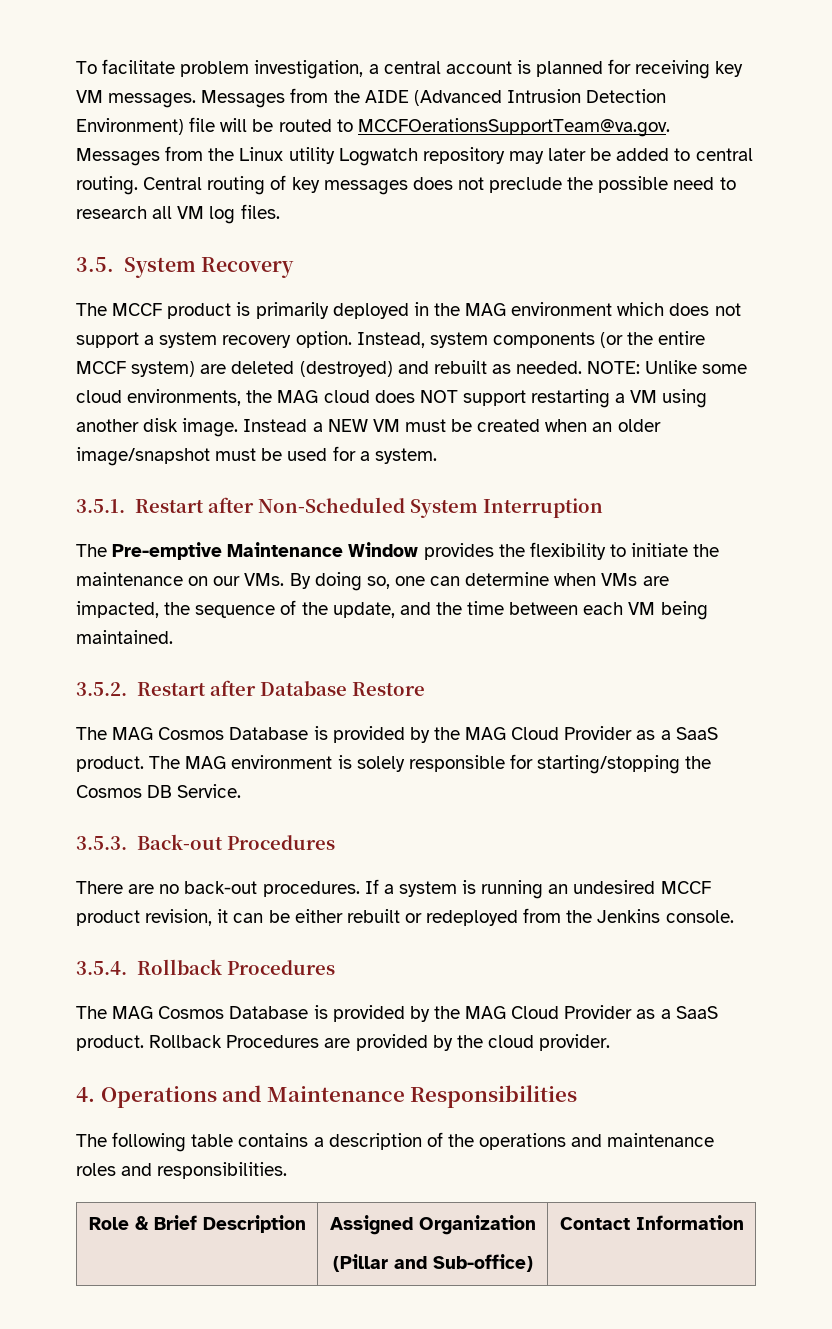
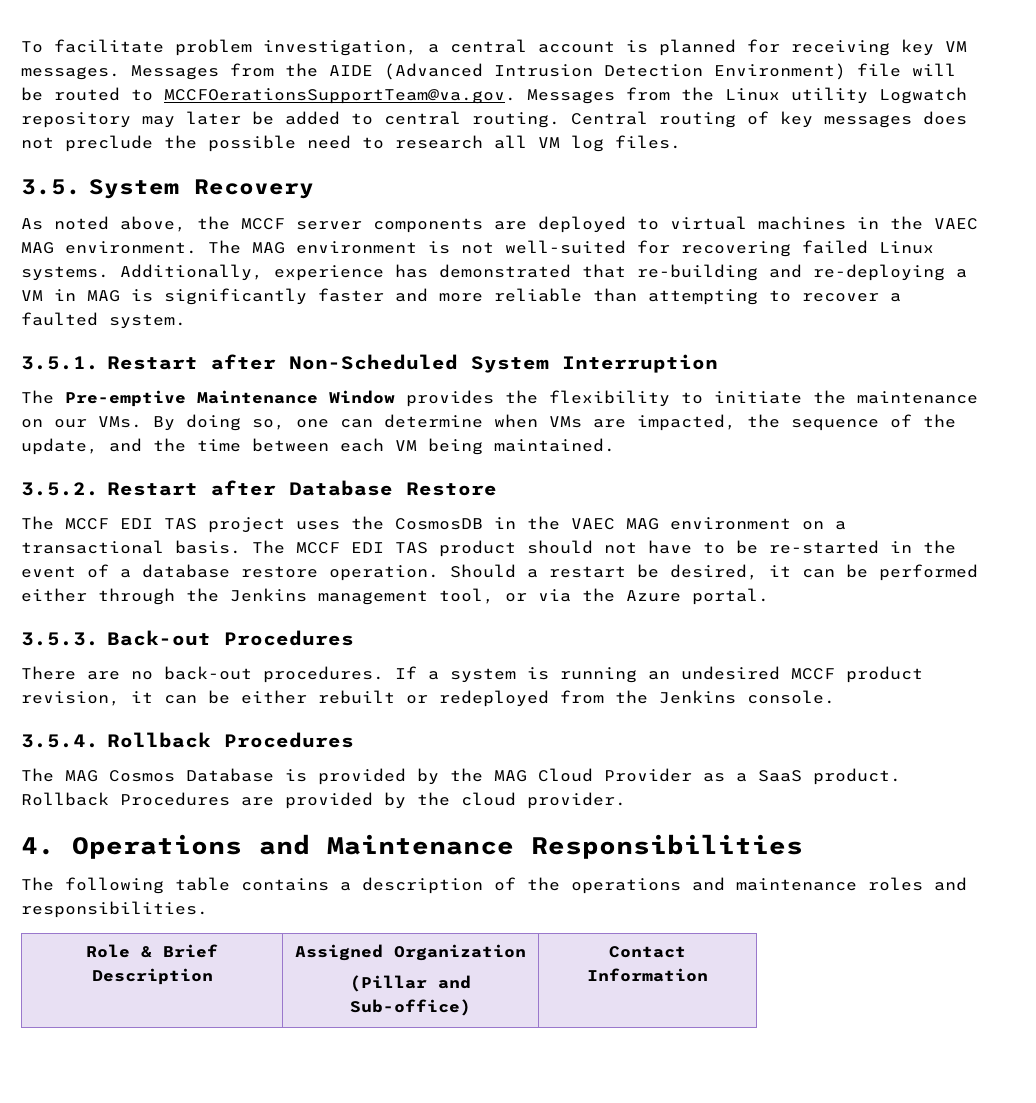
[76,302,741,319] [76,331,706,348] [76,360,748,377] [76,389,708,408] [76,418,661,437] [76,446,370,466] The MCCF product is primarily deployed in the MAG environment which does not support a system recovery option. Instead, system components (or the entire MCCF system) are deleted (destroyed) and rebuilt as needed. NOTE: Unlike some cloud environments, the MAG cloud does NOT support restarting a VM using another disk image. Instead a NEW VM must be created when an older image/snapshot must be used for a -> [21,216,978,233] [21,240,934,257] [21,264,967,281] [21,288,901,305] [21,312,98,326] As noted above, the MCCF server components are deployed to virtual machines in the VAEC MAG environment. The MAG environment is not well-suited for recovering failed Linux systems. Additionally, experience has demonstrated that re-building and re-deploying a VM in MAG is significantly faster and more reliable than attempting to recover a faulted
[112,726,718,743] [76,754,712,774] [76,784,242,798] MAG Cosmos Database is provided by the MAG Cloud Provider as a SaaS product. The MAG environment is solely responsible for starting/stopping the Cosmos DB Service. -> [65,516,846,533] [21,540,956,557] [21,564,978,581] [21,588,769,605] MCCF EDI TAS project uses the CosmosDB in the VAEC MAG environment on a transactional basis. The MCCF EDI TAS product should not have to be re-started in the event of a database restore operation. Should a restart be desired, it can be performed either through the Jenkins management tool, or via the Azure portal.

